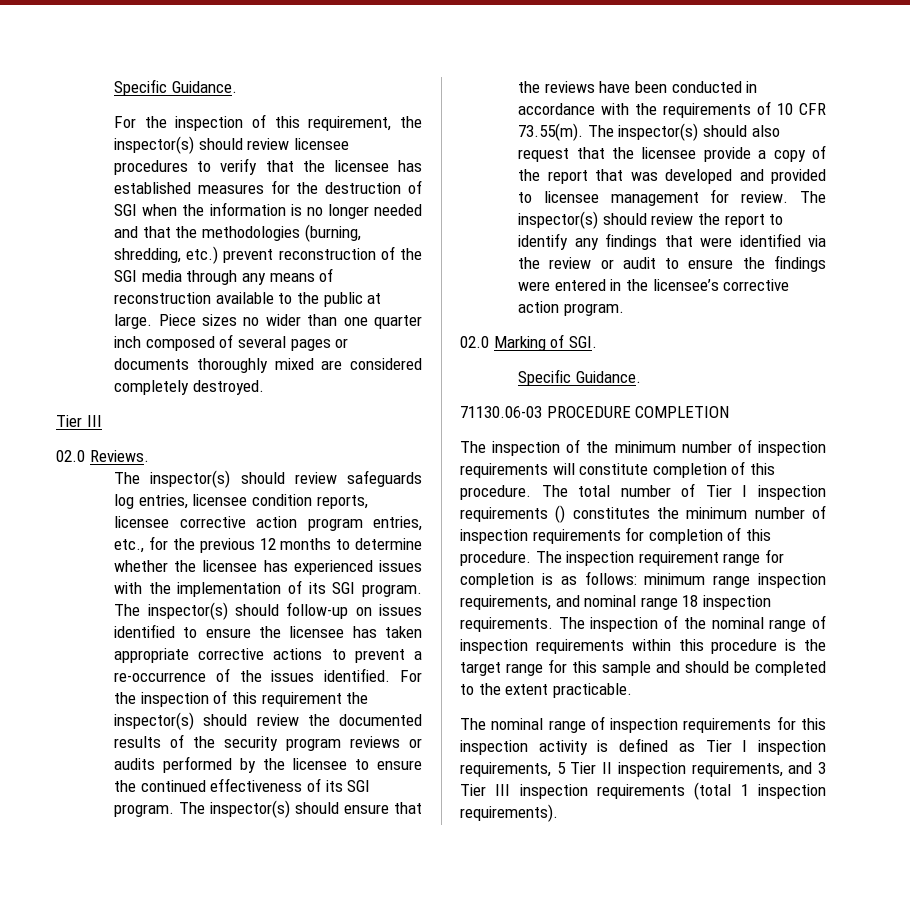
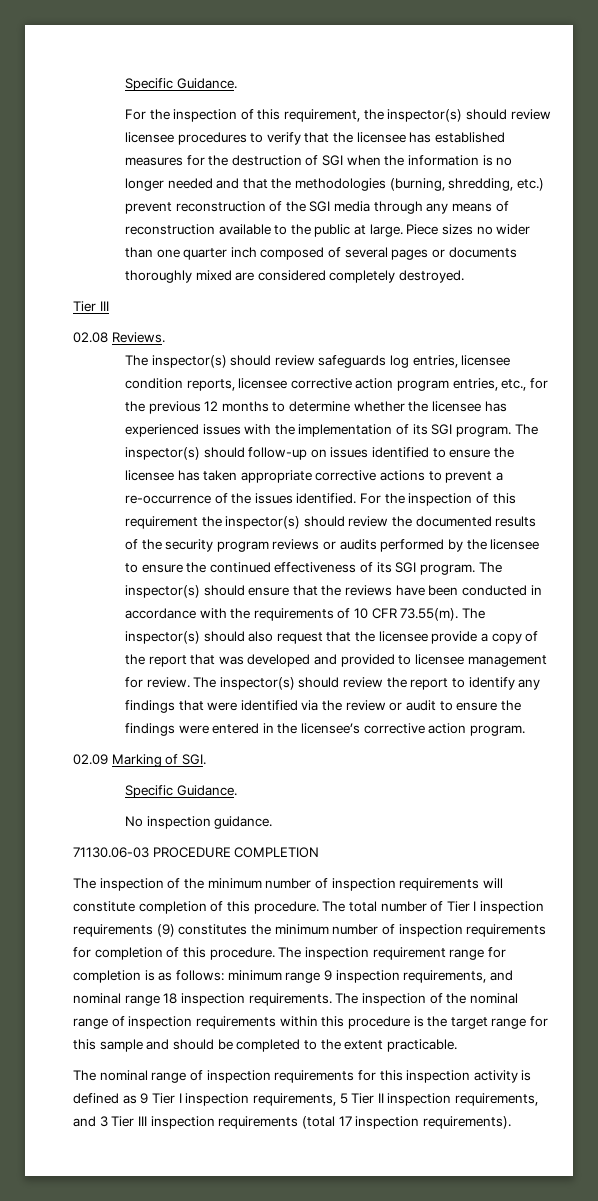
[56,450,85,462] 02.0 -> [73,332,108,343] 02.08
[460,336,489,348] 02.0 -> [73,754,108,765] 02.09
(641, 377) none -> [124,816,273,829] // No inspection guidance.
[555,505,566,523] () -> [156,924,175,937] (9)
(751, 581) none -> [323,970,332,981] 9
(695, 747) none -> [140,1093,149,1104] 9
[740,784,749,796] 1 -> [338,1116,352,1126] 17

